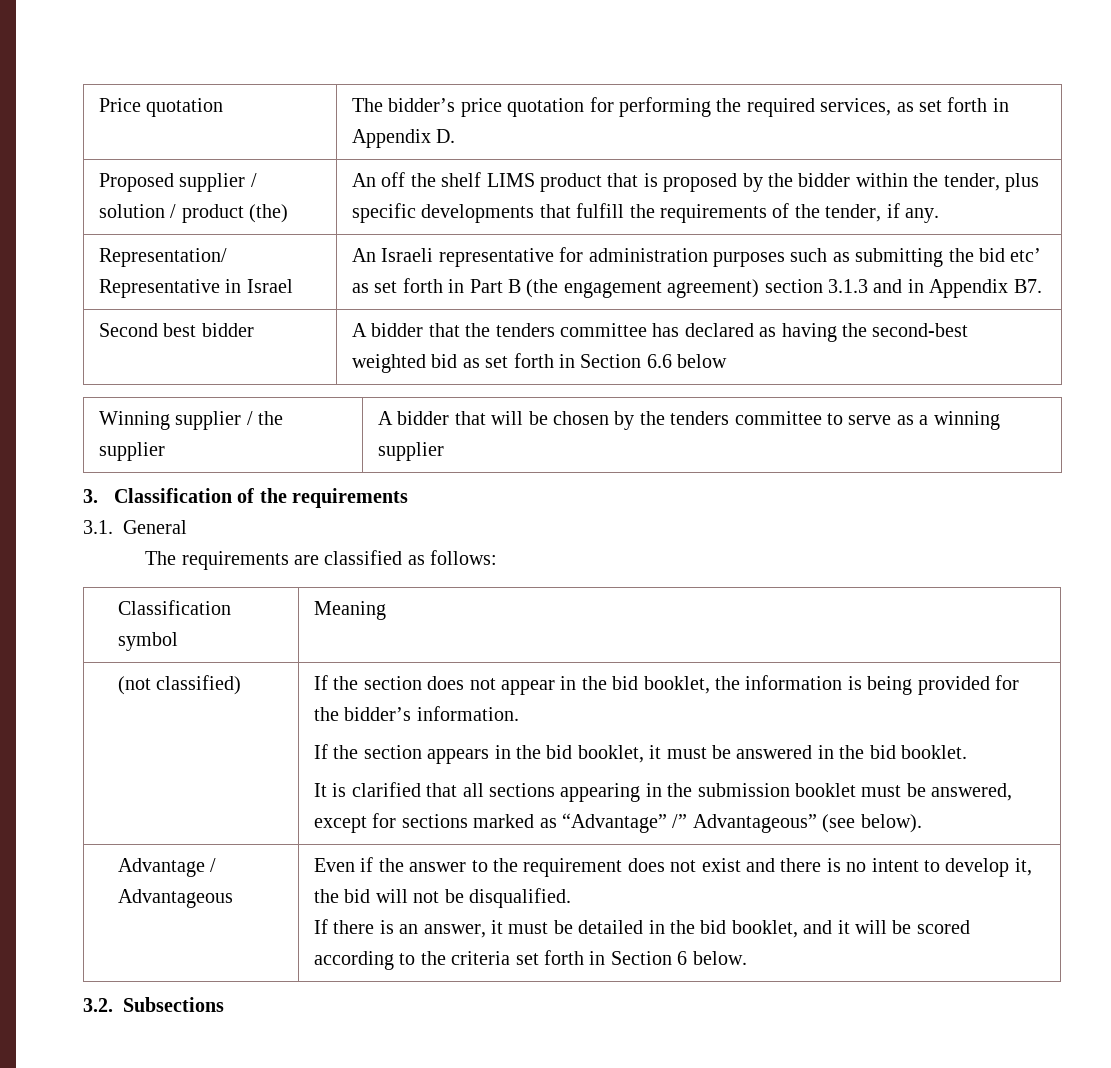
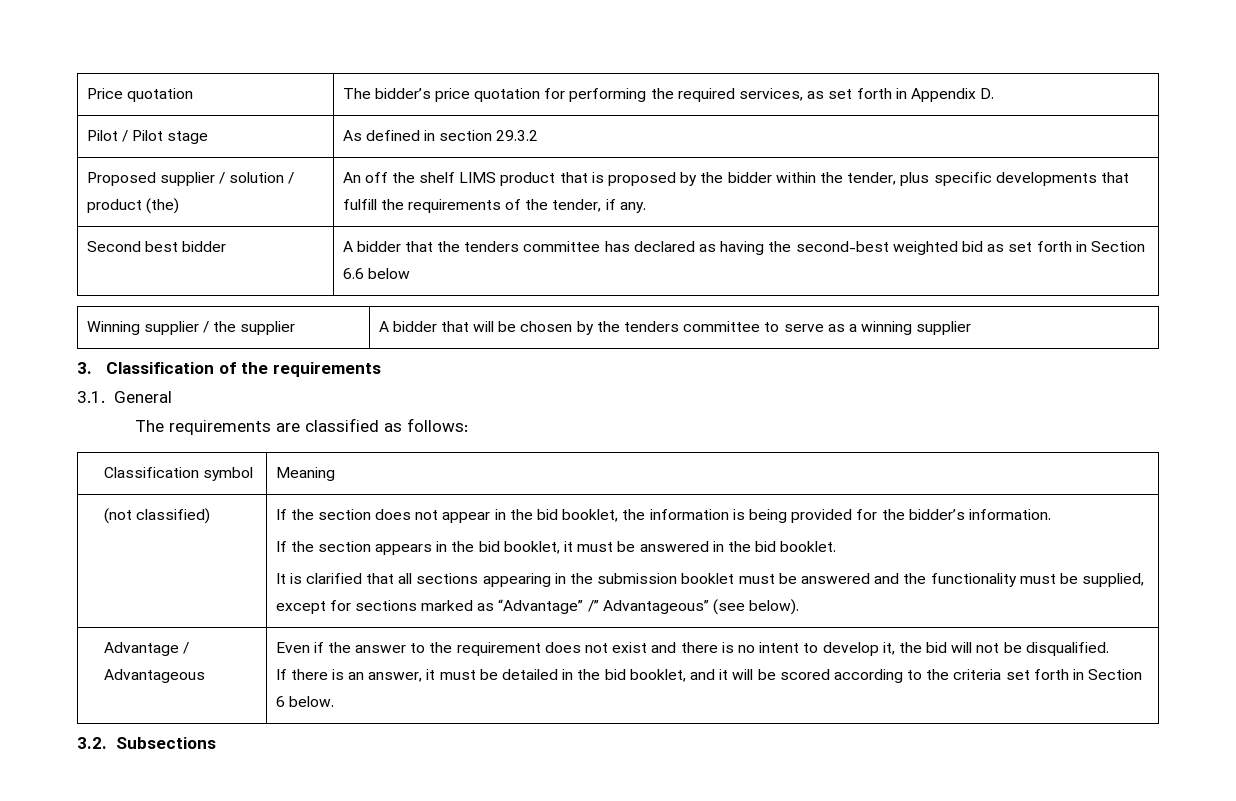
(456, 136) none -> [86,130,209,144] [342,130,539,141] // Pilot / Pilot stage | As defined in section 29.3.2
[98,248,227,267] [98,279,293,298] [351,247,1042,267] [351,278,1042,298] // Representation/ Representative in Israel | An Israeli representative for administration purposes such as submitting the bid etc’ as set forth in Part B (the engagement agreement) section 3.1.3 and in Appendix B7. -> (646, 207) none
[931,783,1013,801] answered, -> [800,573,1145,587] answered and the functionality must be supplied,

